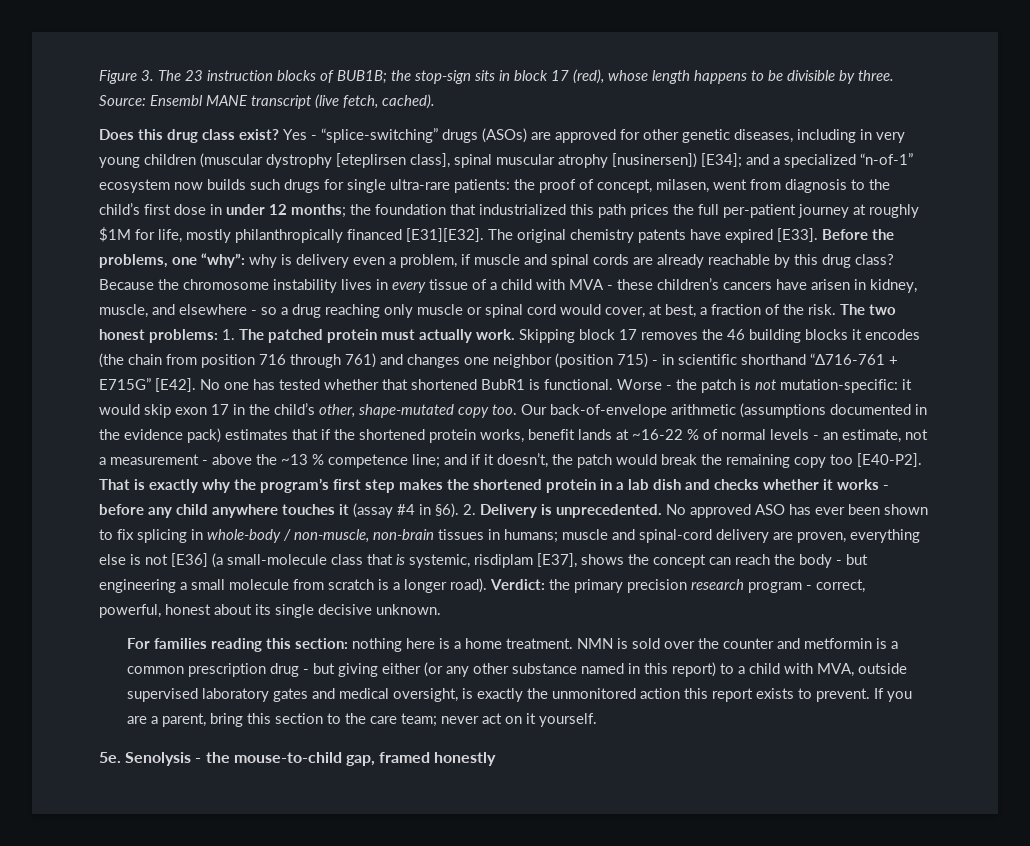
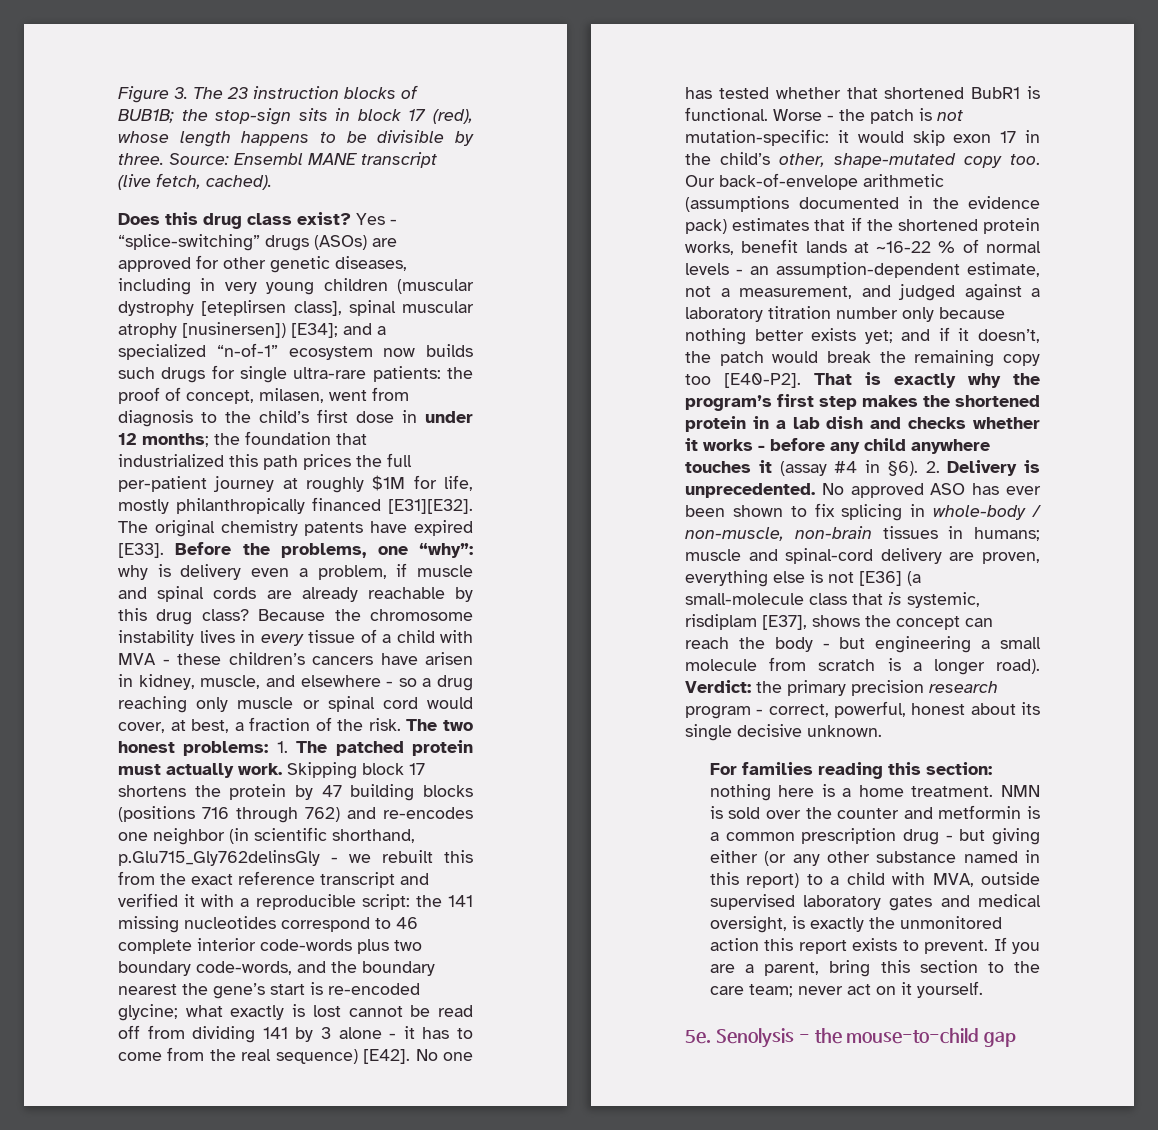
[641,329,920,343] [99,353,898,368] [99,378,151,390] removes the 46 building blocks it encodes (the chain from position 716 through 761) and changes one neighbor (position 715) - in scientific shorthand “Δ716-761 + E715G” -> [118,784,473,801] [118,806,473,823] [118,827,415,845] [118,850,473,866] [118,871,429,888] [118,893,473,910] [118,916,418,933] [118,938,422,954] [118,961,435,976] [118,982,420,999] [118,1004,473,1021] [118,1025,474,1043] [118,1047,358,1064] shortens the protein by 47 building blocks (positions 716 through 762) and re-encodes one neighbor (in scientific shorthand, p.Glu715_Gly762delinsGly - we rebuilt this from the exact reference transcript and verified it with a reproducible script: the 141 missing nucleotides correspond to 46 complete interior code-words plus two boundary code-words, and the boundary nearest the gene’s start is re-encoded glycine; what exactly is lost cannot be read off from dividing 141 by 3 alone - it has to come from the real sequence)
(838, 436) none -> [776,262,960,278] assumption-dependent
[110,454,440,468] measurement - above the ~13 % competence line; -> [739,284,1040,301] [685,306,1005,322] [685,328,893,345] measurement, and judged against a laboratory titration number only because nothing better exists yet;
[345,752,497,766] gap, framed honestly -> [984,1031,1017,1047] gap

